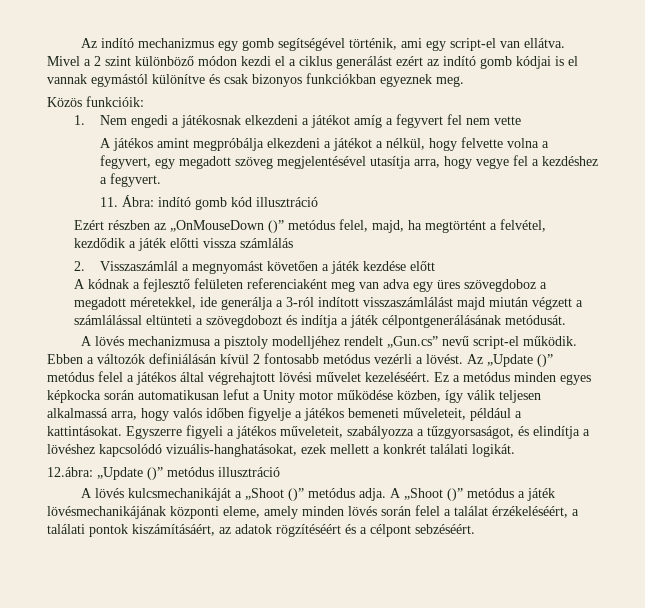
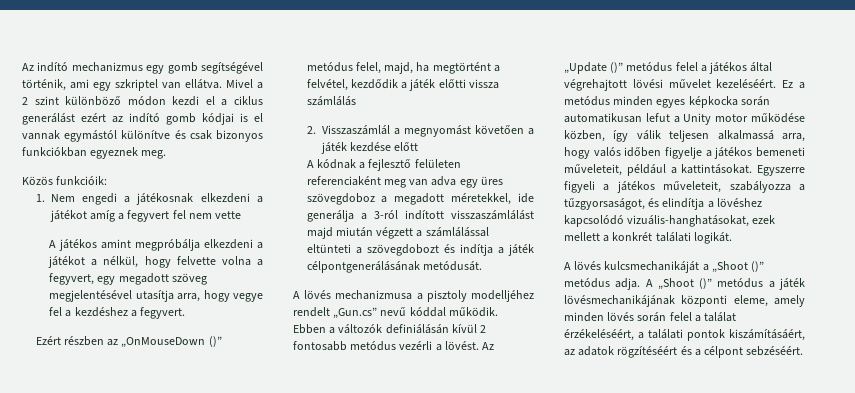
[449,38,496,51] script-el -> [115,79,158,91] szkriptel
[99,195,318,210] // 11. Ábra: indító gomb kód illusztráció -> (186, 313) none
[472,336,519,349] script-el -> [409,307,446,317] kóddal
[47,467,280,480] // 12.ábra: „Update ()” metódus illusztráció -> (732, 238) none

